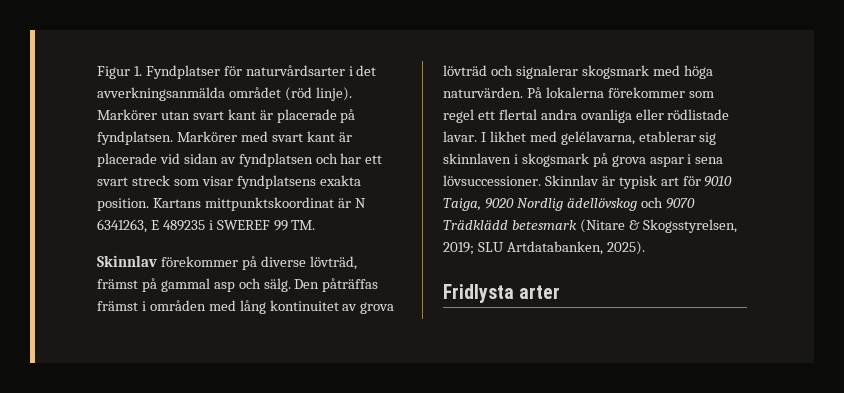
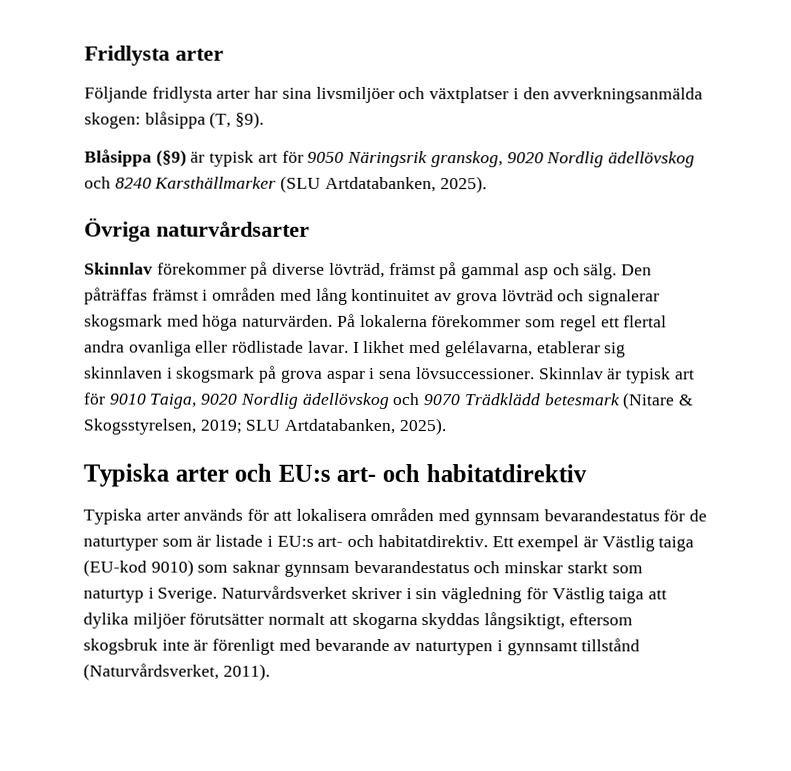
[97,65,377,79] [97,87,352,101] [97,109,356,123] [97,131,352,145] [97,153,383,167] [97,175,361,189] [97,197,366,211] [97,219,316,233] Figur 1. Fyndplatser för naturvårdsarter i det avverkningsanmälda området (röd linje). Markörer utan svart kant är placerade på fyndplatsen. Markörer med svart kant är placerade vid sidan av fyndplatsen och har ett svart streck som visar fyndplatsens exakta position. Kartans mittpunktskoordinat är N 6341263, E 489235 i SWEREF 99 TM. -> [84,45,224,66] [84,86,704,104] [84,111,265,129] [84,149,695,168] [84,175,487,194] [84,217,310,242] Fridlysta arter // Följande fridlysta arter har sina livsmiljöer och växtplatser i den avverkningsanmälda skogen: blåsippa (T, §9). // Blåsippa (§9) är typisk art för 9050 Näringsrik granskog, 9020 Nordlig ädellövskog och 8240 Karsthällmarker (SLU Artdatabanken, 2025). // Övriga naturvårdsarter
[443,284,561,303] Fridlysta arter -> [83,463,587,487] [83,507,707,526] [83,534,695,552] [83,559,643,577] [83,585,667,604] [83,612,633,630] [83,638,641,656] [83,663,270,681] Typiska arter och EU:s art- och habitatdirektiv // Typiska arter används för att lokalisera områden med gynnsam bevarandestatus för de naturtyper som är listade i EU:s art- och habitatdirektiv. Ett exempel är Västlig taiga (EU-kod 9010) som saknar gynnsam bevarandestatus och minskar starkt som naturtyp i Sverige. Naturvårdsverket skriver i sin vägledning för Västlig taiga att dylika miljöer förutsätter normalt att skogarna skyddas långsiktigt, eftersom skogsbruk inte är förenligt med bevarande av naturtypen i gynnsamt tillstånd (Naturvårdsverket, 2011).

